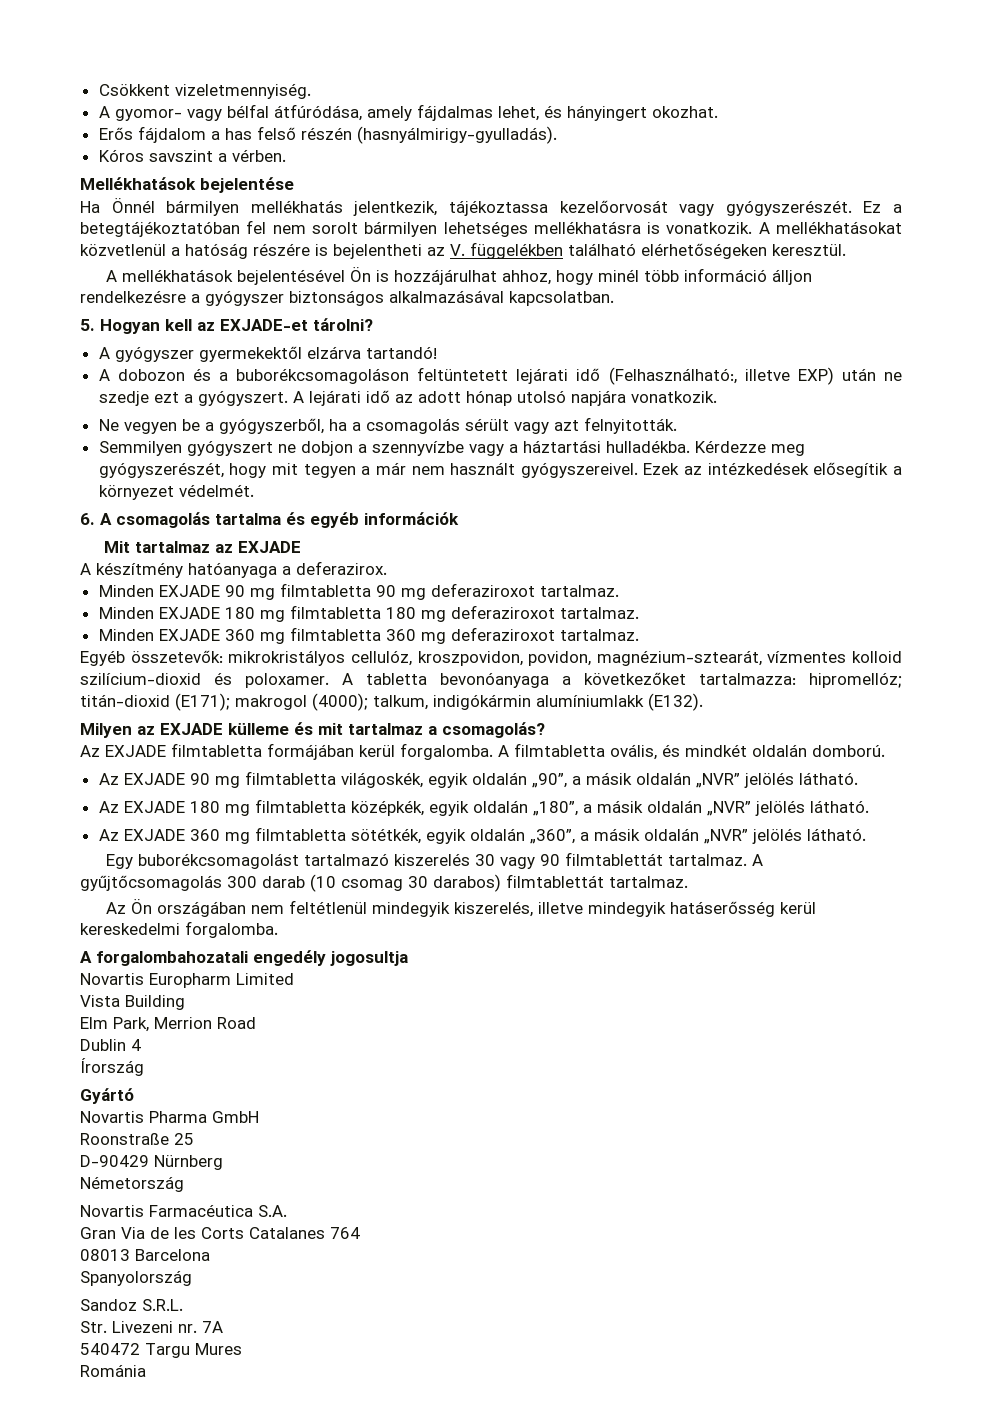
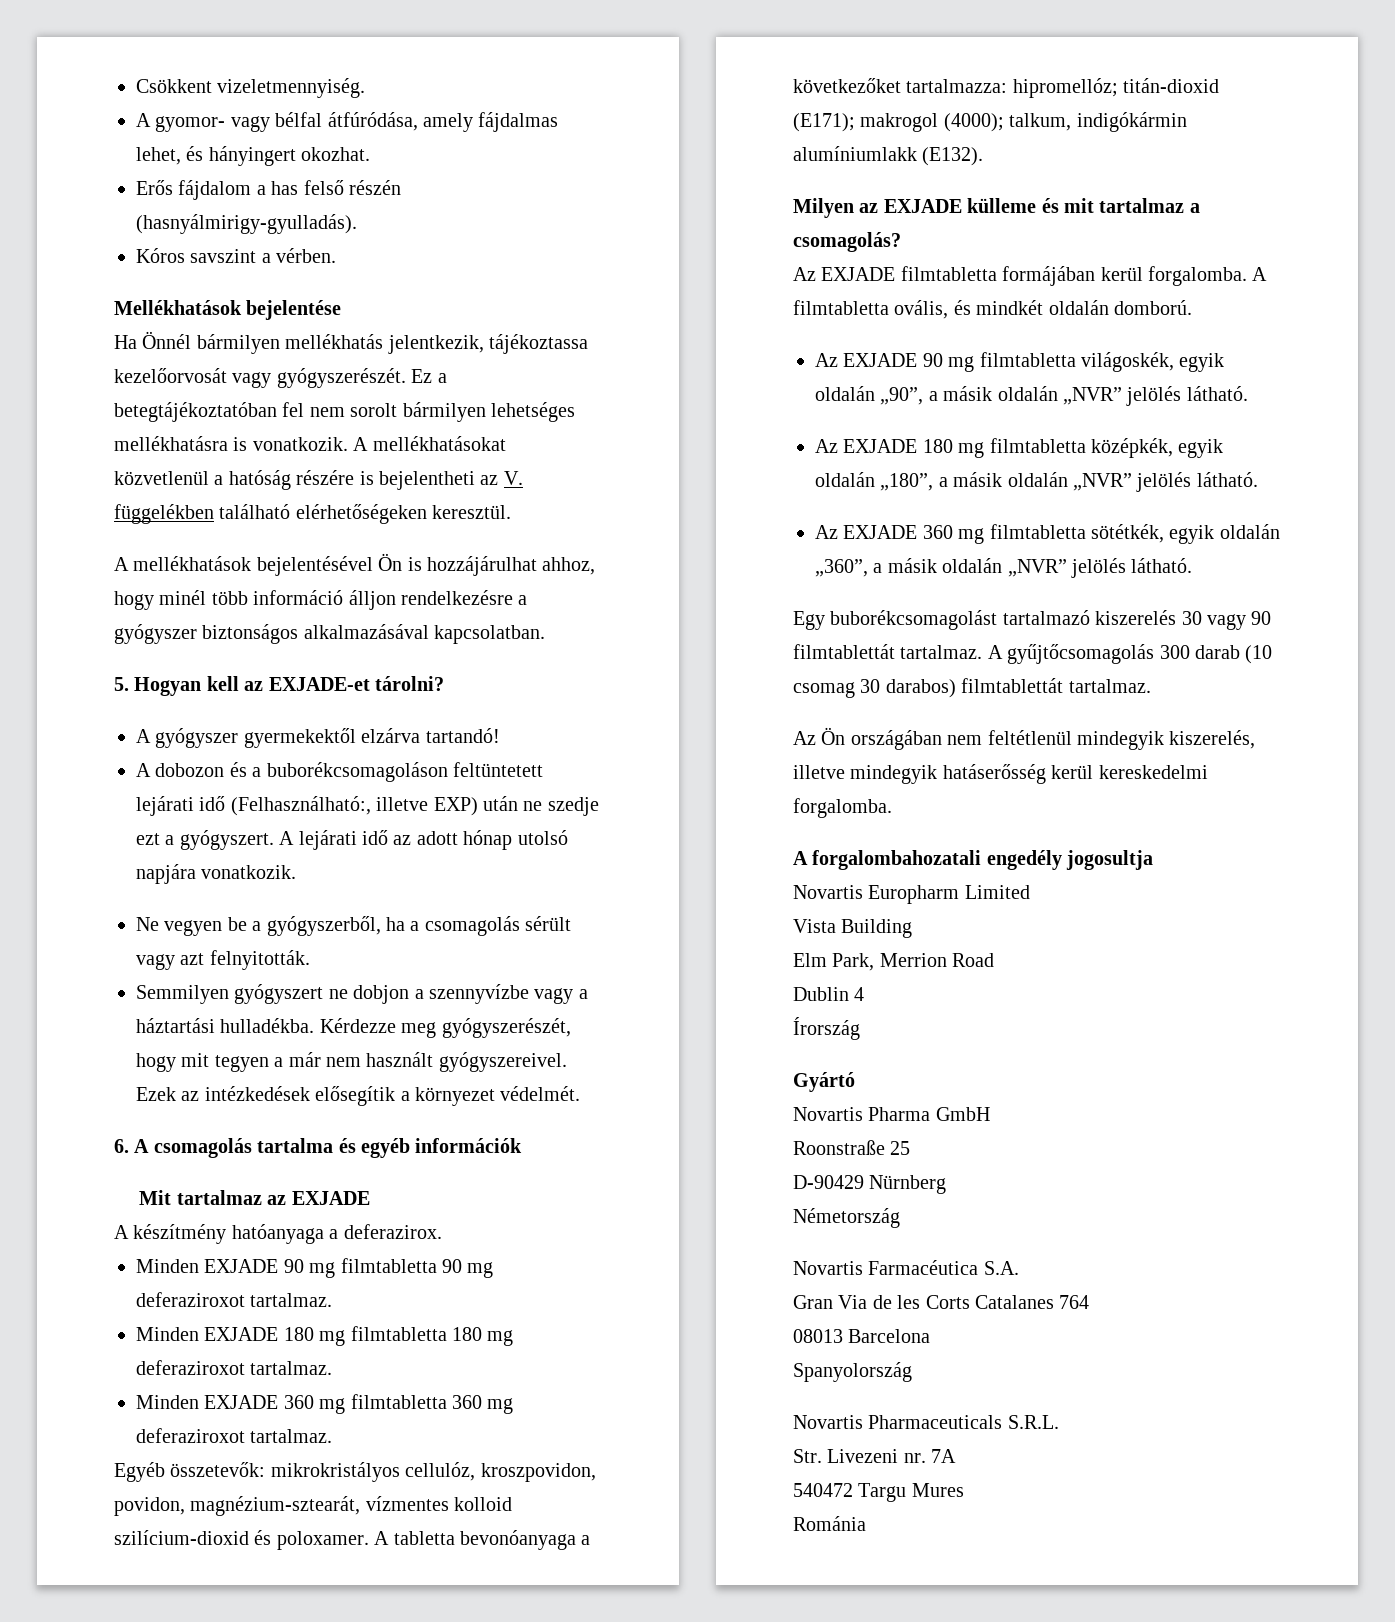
[80,1299,137,1311] Sandoz -> [793,1415,1003,1429] Novartis Pharmaceuticals

